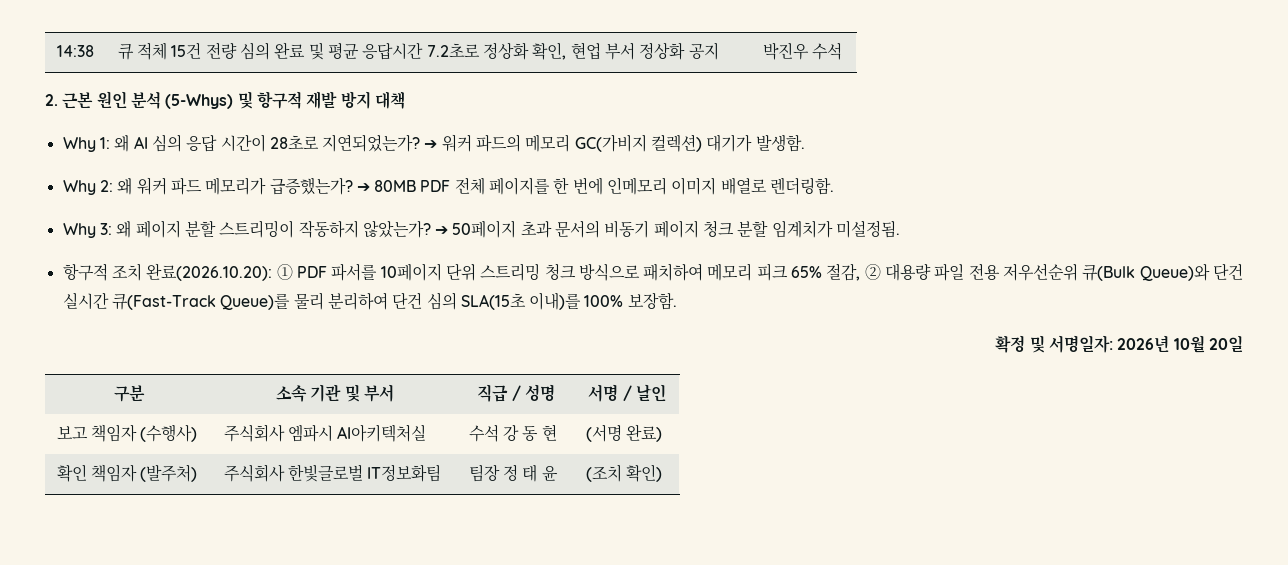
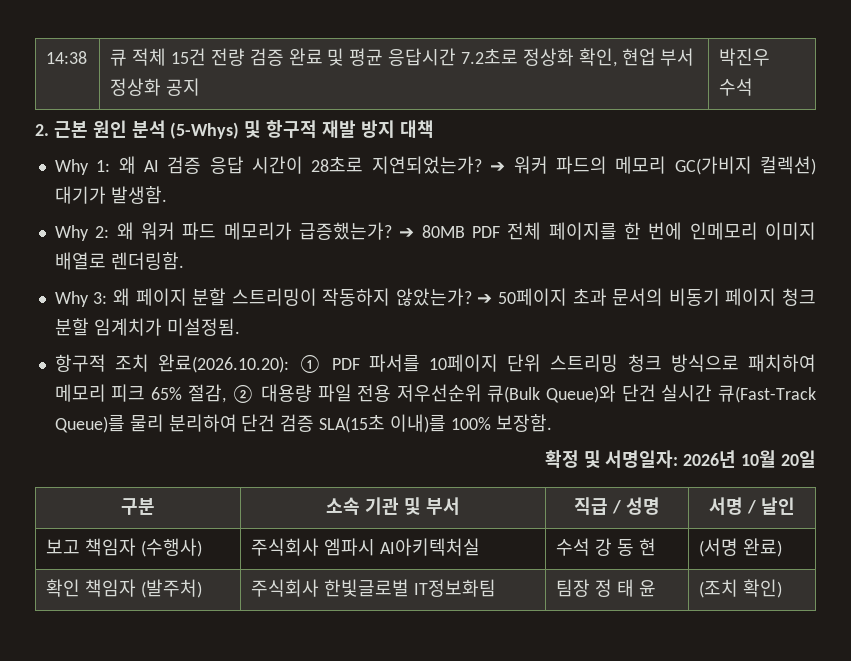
[240,42,271,60] 심의 -> [249,48,284,66] 검증
[151,134,182,152] 심의 -> [167,156,202,174] 검증
[426,292,457,310] 심의 -> [280,414,315,432] 검증

